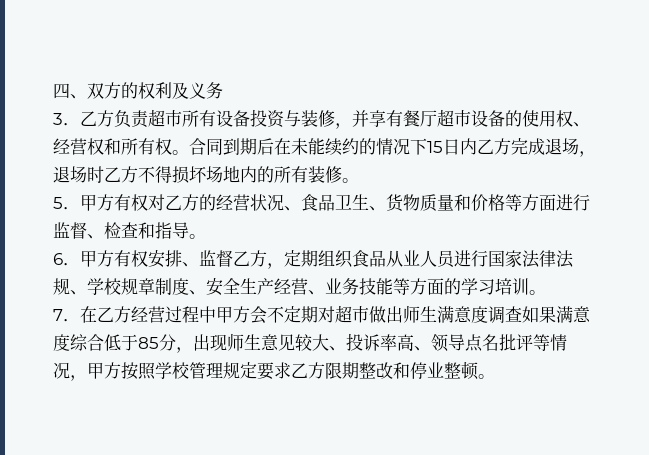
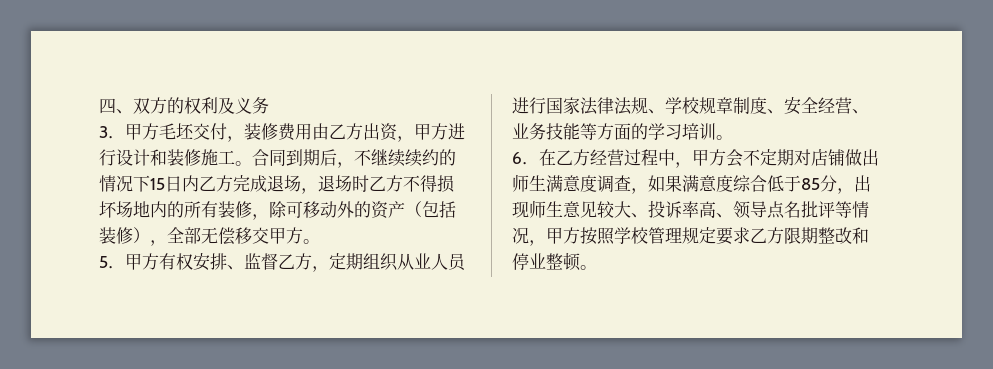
[80,109,590,129] [53,138,172,155] 乙方负责超市所有设备投资与装修，并享有餐厅超市设备的使用权、经营权和所有权 -> [125,123,465,142] [99,149,235,166] 甲方毛坯交付，装修费用由乙方出资，甲方进行设计和装修施工
[274,138,325,155] 在未能 -> [337,149,405,168] ，不继续
[342,178,359,183] [53,194,590,212] [53,222,206,239] [53,253,63,265] 。 // 5．甲方有权对乙方的经营状况、食品卫生、货物质量和价格等方面进行监督、检查和指导。 // 6 -> [252,201,456,220] [99,227,320,246] [99,256,108,268] ，除可移动外的资产（包括装修），全部无偿移交甲方。 // 5
[352,250,386,267] 食品 -> (398, 262) none
[240,278,274,295] 生产 -> (818, 105) none
[53,309,63,321] 7 -> [512,152,522,164] 6
(216, 314) none -> [675,162,692,168] ，
[335,305,369,323] 超市 -> [811,149,845,166] 店铺
(522, 314) none -> [631,188,648,194] ，

